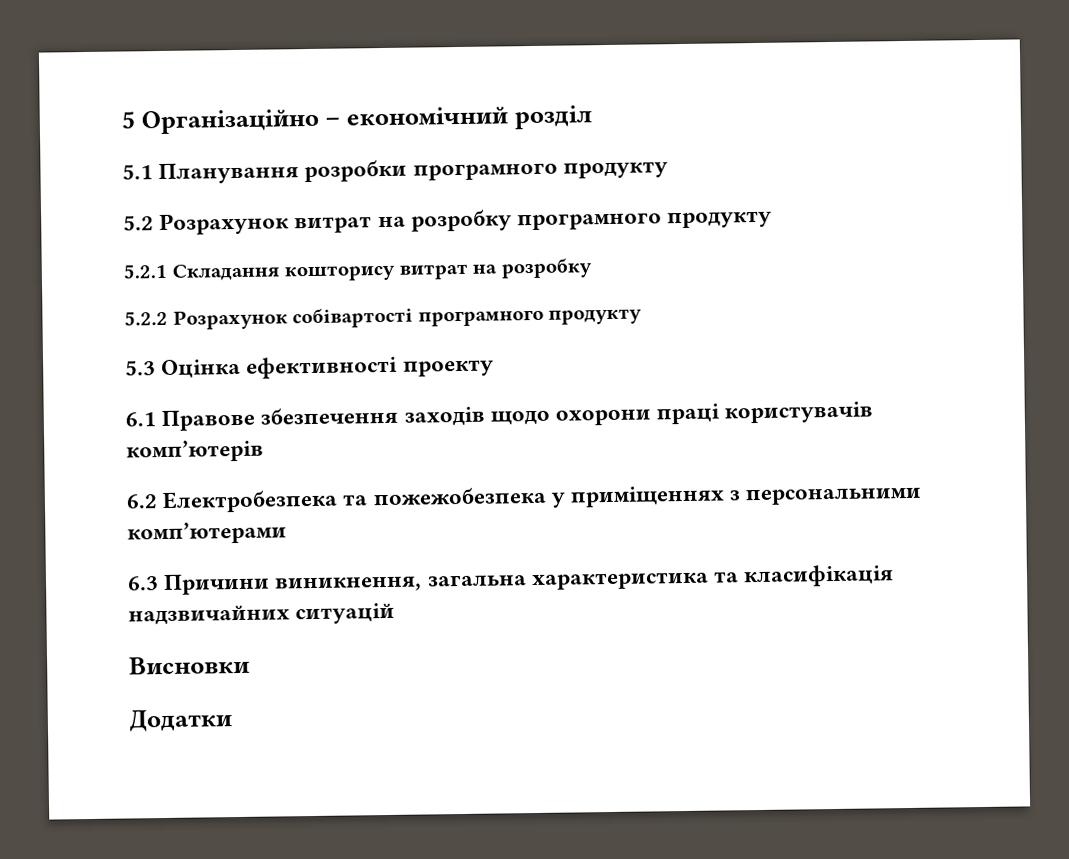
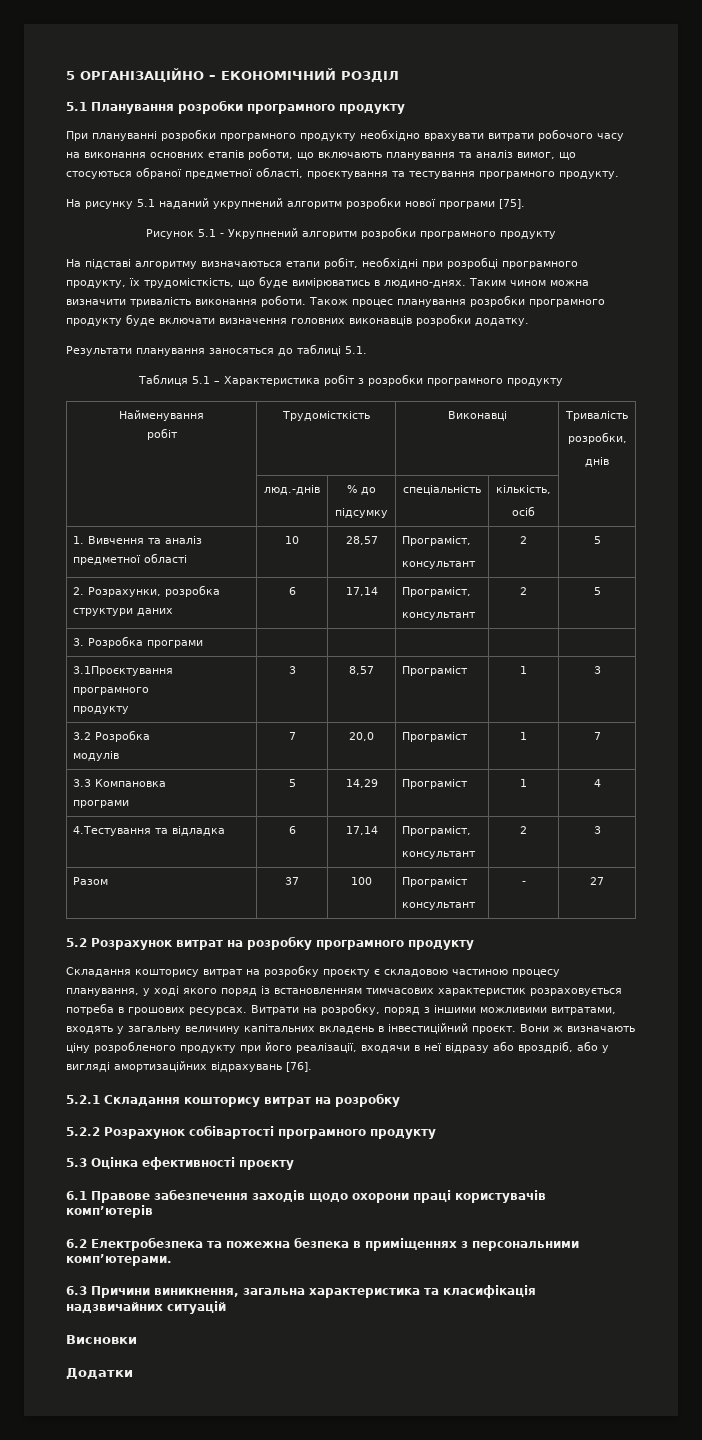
[121,105,593,135] 5 Організаційно – економічний розділ -> [66,68,399,82] 5 ОРГАНІЗАЦІЙНО – ЕКОНОМІЧНИЙ РОЗДІЛ
(668, 170) none -> [66,129,624,141] [66,148,576,160] [66,167,619,179] [66,197,525,209] [146,227,556,239] [66,257,578,269] [66,276,589,288] [66,295,605,307] [66,314,529,326] [66,344,367,356] [138,374,563,386] [119,410,204,421] [146,428,178,440] [281,411,370,421] [447,411,507,421] [565,411,628,421] [567,432,627,444] [585,457,610,467] [264,485,320,495] [347,485,376,495] [335,508,388,518] [403,485,481,495] [496,485,551,494] [512,506,535,516] [72,536,202,544] [72,553,187,565] [285,536,299,544] [345,536,378,545] [401,536,471,546] [401,561,476,569] [520,536,527,544] [593,536,601,544] [72,585,220,597] [72,608,173,616] [288,587,296,595] [345,587,378,596] [401,587,471,597] [401,612,476,620] [520,587,527,595] [593,587,601,595] [72,636,203,648] [72,666,173,676] [72,687,149,695] [72,706,129,714] [288,666,296,674] [349,666,374,675] [401,666,468,676] [520,666,527,674] [593,666,601,674] [72,730,150,742] [72,751,119,761] [288,732,296,740] [349,732,374,741] [401,732,468,742] [520,732,527,740] [593,732,601,740] [72,779,166,787] [72,800,129,808] [288,779,296,787] [345,779,378,788] [401,779,468,789] [520,779,527,787] [593,779,601,787] [72,826,225,836] [288,826,296,834] [345,826,378,835] [401,826,471,836] [401,851,476,859] [520,826,527,834] [593,826,601,834] [72,877,108,885] [285,877,299,885] [351,877,372,885] [401,877,468,887] [401,902,476,910] [521,881,526,885] [590,877,605,885] // При плануванні розробки програмного продукту необхідно врахувати витрати робочого часу на виконання основних етапів роботи, що включають планування та аналіз вимог, що стосуються обраної предметної області, проєктування та тестування програмного продукту. // На рисунку 5.1 наданий укрупнений алгоритм розробки нової програми [75]. // Рисунок 5.1 - Укрупнений алгоритм розробки програмного продукту // На підставі алгоритму визначаються етапи робіт, необхідні при розробці програмного продукту, їх трудомісткість, що буде вимірюватись в людино-днях. Таким чином можна визначити тривалість виконання роботи. Також процес планування розробки програмного продукту буде включати визначення головних виконавців розробки додатку. // Результати планування заносяться до таблиці 5.1. // Таблиця 5.1 – Характеристика робіт з розробки програмного продукту // Найменування // робіт | Трудомісткість | Виконавці | Тривалість // розробки, // днів // | люд.-днів | % до // підсумку | спеціальність | кількість, // осіб | // 1. Вивчення та аналіз предметної області | 10 | 28,57 | Програміст, // консультант | 2 | 5 // 2. Розрахунки, розробка структури даних | 6 | 17,14 | Програміст, // консультант | 2 | 5 // 3. Розробка програми | | | | | // 3.1Проєктування програмного // продукту | 3 | 8,57 | Програміст | 1 | 3 // 3.2 Розробка // модулів | 7 | 20,0 | Програміст | 1 | 7 // 3.3 Компановка // програми | 5 | 14,29 | Програміст | 1 | 4 // 4.Тестування та відладка | 6 | 17,14 | Програміст, // консультант | 2 | 3 // Разом | 37 | 100 | Програміст // консультант | - | 27
(773, 219) none -> [66,965,560,977] [66,986,622,996] [66,1003,616,1015] [66,1023,635,1034] [66,1041,609,1053] [66,1061,312,1072] // Складання кошторису витрат на розробку проєкту є складовою частиною процесу планування, у ході якого поряд із встановленням тимчасових характеристик розраховується потреба в грошових ресурсах. Витрати на розробку, поряд з іншими можливими витратами, входять у загальну величину капітальних вкладень в інвестиційний проєкт. Вони ж визначають ціну розробленого продукту при його реалізації, входячи в неї відразу або вроздріб, або у вигляді амортизаційних відрахувань [76].
[402,359,494,377] проекту -> [239,1160,294,1170] проєкту
[260,406,399,425] збезпечення -> [154,1189,248,1200] забезпечення
[372,486,566,508] пожежобезпека у -> [226,1237,361,1248] пожежна безпека в
[127,521,287,545] комп’ютерами -> [66,1254,172,1266] комп’ютерами.

